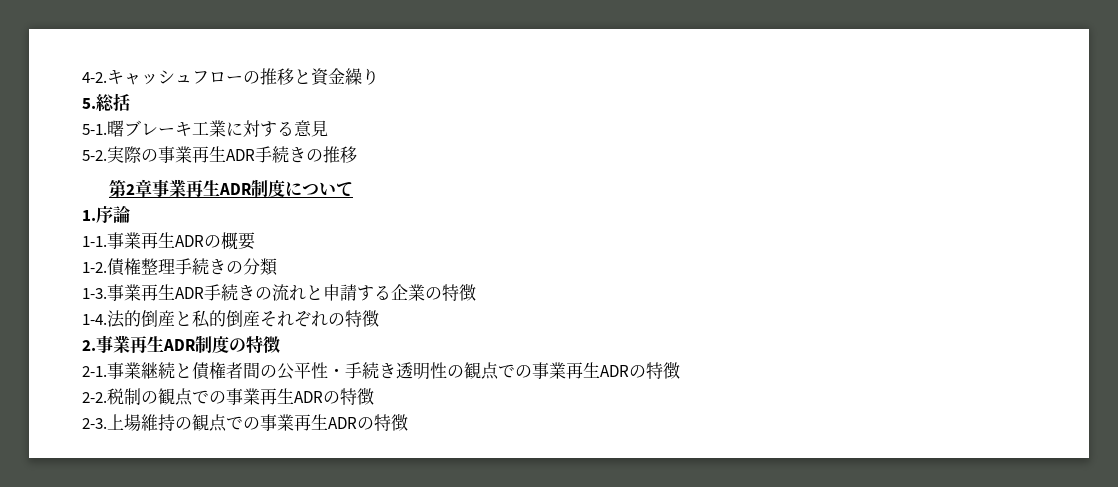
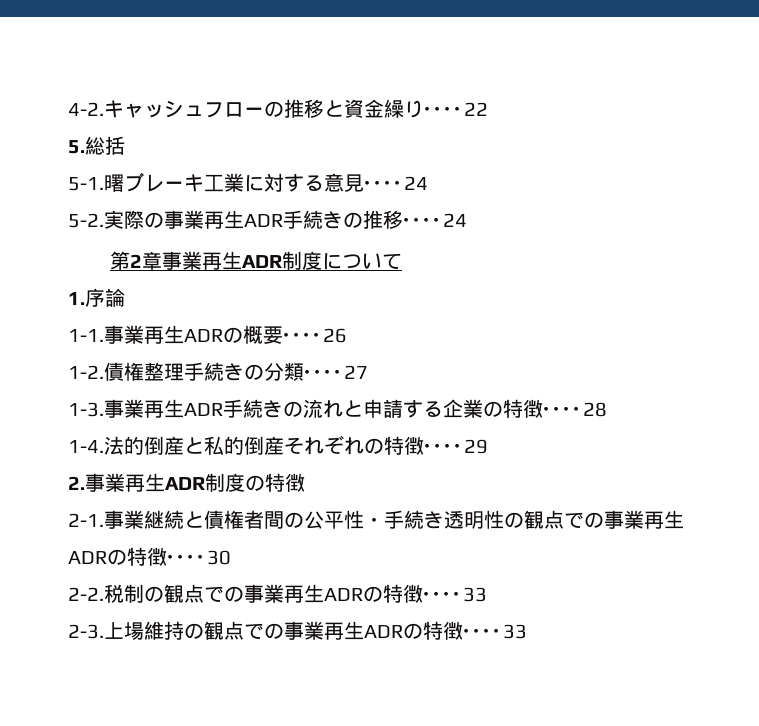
(379, 76) none -> [424,102,488,116] ････22
(328, 128) none -> [364,176,428,190] ････24
(357, 154) none -> [403,213,467,227] ････24
(255, 241) none -> [283,328,347,343] ････26
(278, 267) none -> [304,365,368,379] ････27
(476, 292) none -> [543,402,607,417] ････28
(379, 318) none -> [424,439,488,454] ････29
(680, 370) none -> [167,550,231,565] ････30
(374, 396) none -> [423,587,487,602] ････33
(408, 422) none -> [463,624,527,639] ････33

